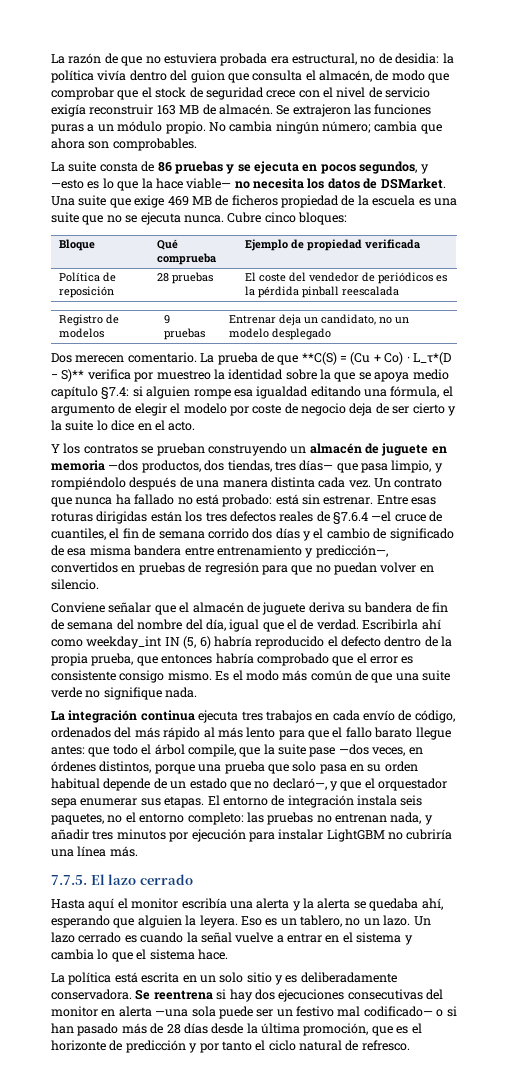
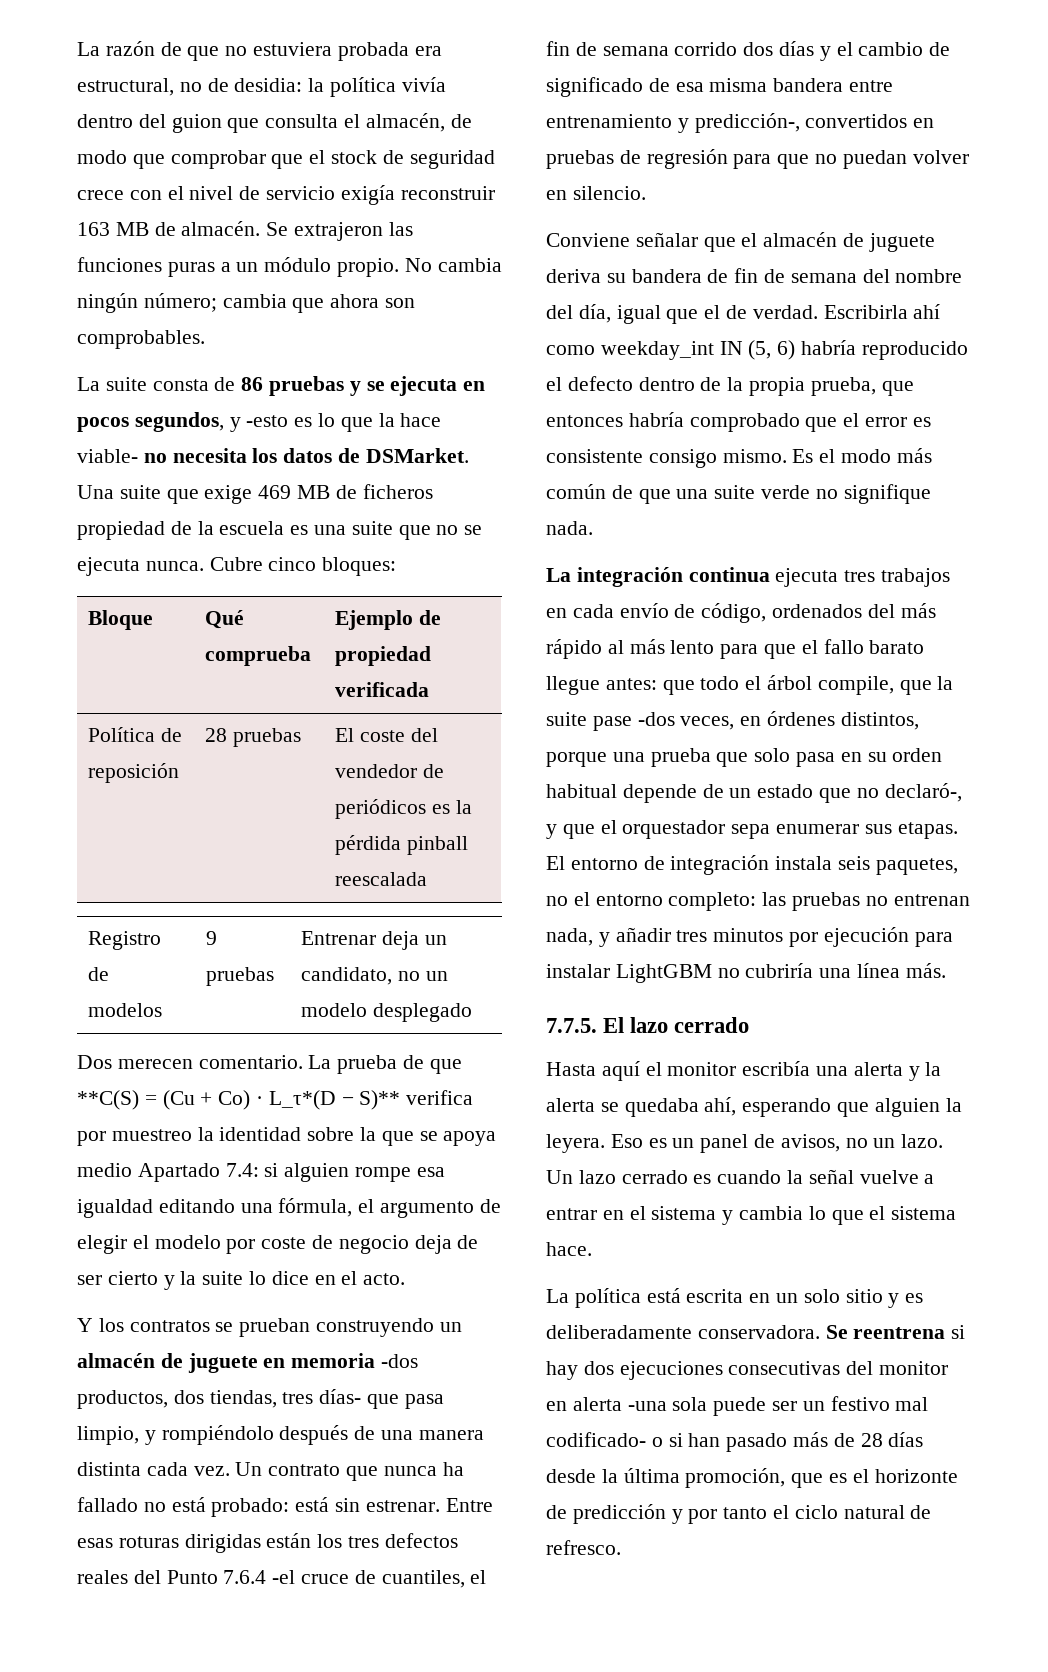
[51,179,84,189] —esto -> [246,415,289,427] -esto
[186,178,232,189] viable— -> [77,449,138,463] viable-
[51,386,130,400] capítulo §7.4: -> [137,1163,259,1182] Apartado 7.4:
[108,460,139,471] —dos -> [381,1354,419,1368] -dos
[299,460,334,471] días— -> [319,1389,362,1404] días-
[316,511,392,525] de §7.6.4 —el -> [133,1570,296,1584] del Punto 7.6.4 -el
[315,545,388,558] predicción—, -> [694,113,800,133] predicción-,
[338,744,369,755] —dos -> [637,712,675,726] -dos
[272,778,327,790] declaró—, -> [884,783,962,802] declaró-,
[300,915,342,927] tablero, -> [700,1134,840,1153] panel de avisos,
[155,1009,189,1017] —una -> [627,1401,667,1411] -una
[363,1006,433,1017] codificado— -> [546,1432,646,1447] codificado-

